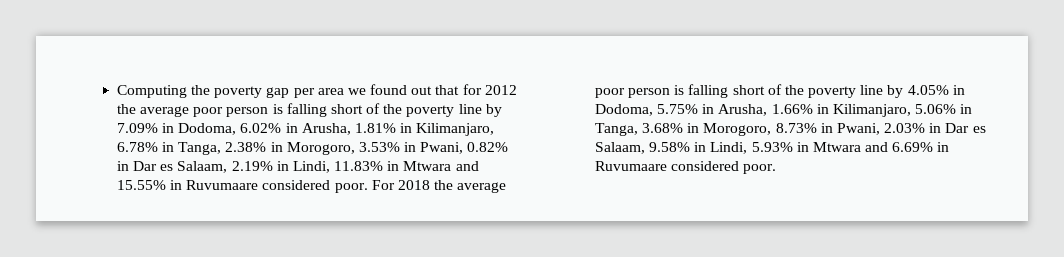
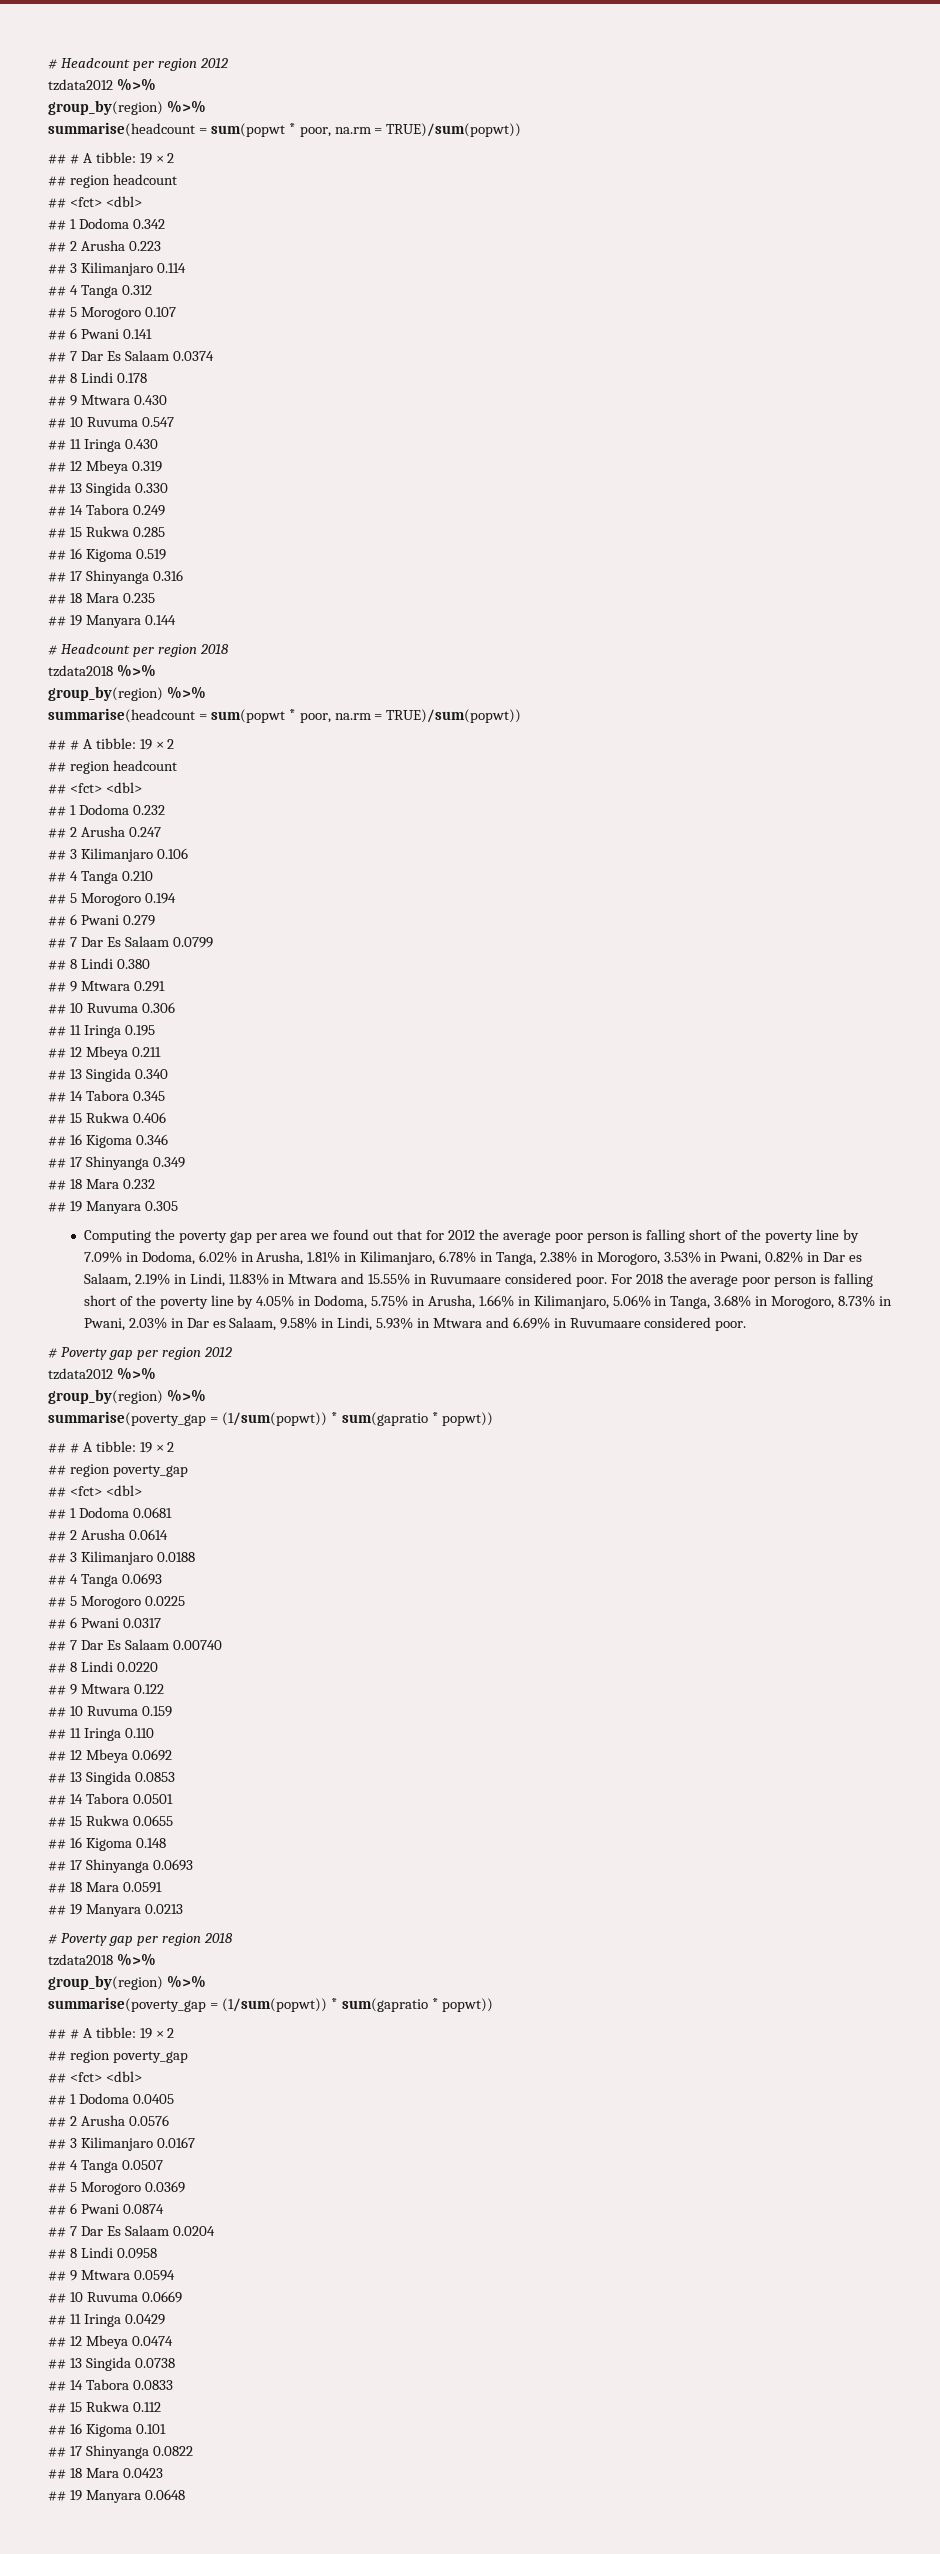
(116, 91) none -> [48,58,228,71] [48,78,156,91] [48,100,206,115] [48,122,522,137] [48,152,175,164] [48,174,177,188] [48,196,142,208] [48,218,165,230] [48,240,161,252] [48,262,186,276] [48,285,152,298] [48,307,176,320] [48,328,152,340] [48,350,214,362] [48,372,147,384] [48,395,167,406] [48,417,174,428] [48,439,158,452] [48,460,162,474] [48,482,168,496] [48,504,165,516] [48,526,165,538] [48,548,166,562] [48,570,183,584] [48,593,155,604] [48,615,176,628] [48,644,229,657] [48,664,156,677] [48,686,206,701] [48,708,522,723] [48,738,175,750] [48,760,177,774] [48,782,142,794] [48,804,165,816] [48,826,161,838] [48,848,188,862] [48,871,153,884] [48,893,176,906] [48,914,155,926] [48,936,213,948] [48,958,150,970] [48,981,165,992] [48,1002,175,1014] [48,1025,155,1038] [48,1046,161,1060] [48,1068,168,1082] [48,1090,165,1102] [48,1112,166,1124] [48,1134,168,1148] [48,1156,185,1170] [48,1179,155,1190] [48,1201,178,1214] # Headcount per region 2012 // tzdata2012 %>% // group_by(region) %>% // summarise(headcount = sum(popwt * poor, na.rm = TRUE)/sum(popwt)) // ## # A tibble: 19 × 2 // ## region headcount // ## <fct> <dbl> // ## 1 Dodoma 0.342 // ## 2 Arusha 0.223 // ## 3 Kilimanjaro 0.114 // ## 4 Tanga 0.312 // ## 5 Morogoro 0.107 // ## 6 Pwani 0.141 // ## 7 Dar Es Salaam 0.0374 // ## 8 Lindi 0.178 // ## 9 Mtwara 0.430 // ## 10 Ruvuma 0.547 // ## 11 Iringa 0.430 // ## 12 Mbeya 0.319 // ## 13 Singida 0.330 // ## 14 Tabora 0.249 // ## 15 Rukwa 0.285 // ## 16 Kigoma 0.519 // ## 17 Shinyanga 0.316 // ## 18 Mara 0.235 // ## 19 Manyara 0.144 // # Headcount per region 2018 // tzdata2018 %>% // group_by(region) %>% // summarise(headcount = sum(popwt * poor, na.rm = TRUE)/sum(popwt)) // ## # A tibble: 19 × 2 // ## region headcount // ## <fct> <dbl> // ## 1 Dodoma 0.232 // ## 2 Arusha 0.247 // ## 3 Kilimanjaro 0.106 // ## 4 Tanga 0.210 // ## 5 Morogoro 0.194 // ## 6 Pwani 0.279 // ## 7 Dar Es Salaam 0.0799 // ## 8 Lindi 0.380 // ## 9 Mtwara 0.291 // ## 10 Ruvuma 0.306 // ## 11 Iringa 0.195 // ## 12 Mbeya 0.211 // ## 13 Singida 0.340 // ## 14 Tabora 0.345 // ## 15 Rukwa 0.406 // ## 16 Kigoma 0.346 // ## 17 Shinyanga 0.349 // ## 18 Mara 0.232 // ## 19 Manyara 0.305 //
(777, 169) none -> [48,1347,232,1360] [48,1367,156,1380] [48,1389,206,1404] [48,1411,494,1426] [48,1441,175,1453] [48,1464,188,1477] [48,1485,142,1497] [48,1507,172,1519] [48,1529,168,1541] [48,1551,195,1565] [48,1573,162,1587] [48,1596,185,1609] [48,1617,161,1629] [48,1639,222,1651] [48,1661,158,1673] [48,1684,164,1695] [48,1706,172,1717] [48,1728,154,1741] [48,1749,172,1763] [48,1771,175,1785] [48,1793,173,1805] [48,1815,173,1827] [48,1837,166,1851] [48,1859,193,1873] [48,1882,162,1893] [48,1904,183,1917] [48,1933,233,1946] [48,1953,156,1966] [48,1975,206,1990] [48,1997,494,2012] [48,2027,175,2039] [48,2050,188,2063] [48,2071,142,2083] [48,2093,174,2105] [48,2115,169,2127] [48,2137,195,2151] [48,2160,163,2173] [48,2181,185,2195] [48,2203,164,2215] [48,2225,215,2237] [48,2247,157,2259] [48,2270,175,2281] [48,2291,182,2303] [48,2314,165,2327] [48,2335,173,2349] [48,2357,175,2371] [48,2379,173,2391] [48,2401,161,2413] [48,2423,166,2437] [48,2445,193,2459] [48,2468,163,2479] [48,2489,185,2503] // # Poverty gap per region 2012 // tzdata2012 %>% // group_by(region) %>% // summarise(poverty_gap = (1/sum(popwt)) * sum(gapratio * popwt)) // ## # A tibble: 19 × 2 // ## region poverty_gap // ## <fct> <dbl> // ## 1 Dodoma 0.0681 // ## 2 Arusha 0.0614 // ## 3 Kilimanjaro 0.0188 // ## 4 Tanga 0.0693 // ## 5 Morogoro 0.0225 // ## 6 Pwani 0.0317 // ## 7 Dar Es Salaam 0.00740 // ## 8 Lindi 0.0220 // ## 9 Mtwara 0.122 // ## 10 Ruvuma 0.159 // ## 11 Iringa 0.110 // ## 12 Mbeya 0.0692 // ## 13 Singida 0.0853 // ## 14 Tabora 0.0501 // ## 15 Rukwa 0.0655 // ## 16 Kigoma 0.148 // ## 17 Shinyanga 0.0693 // ## 18 Mara 0.0591 // ## 19 Manyara 0.0213 // # Poverty gap per region 2018 // tzdata2018 %>% // group_by(region) %>% // summarise(poverty_gap = (1/sum(popwt)) * sum(gapratio * popwt)) // ## # A tibble: 19 × 2 // ## region poverty_gap // ## <fct> <dbl> // ## 1 Dodoma 0.0405 // ## 2 Arusha 0.0576 // ## 3 Kilimanjaro 0.0167 // ## 4 Tanga 0.0507 // ## 5 Morogoro 0.0369 // ## 6 Pwani 0.0874 // ## 7 Dar Es Salaam 0.0204 // ## 8 Lindi 0.0958 // ## 9 Mtwara 0.0594 // ## 10 Ruvuma 0.0669 // ## 11 Iringa 0.0429 // ## 12 Mbeya 0.0474 // ## 13 Singida 0.0738 // ## 14 Tabora 0.0833 // ## 15 Rukwa 0.112 // ## 16 Kigoma 0.101 // ## 17 Shinyanga 0.0822 // ## 18 Mara 0.0423 // ## 19 Manyara 0.0648

